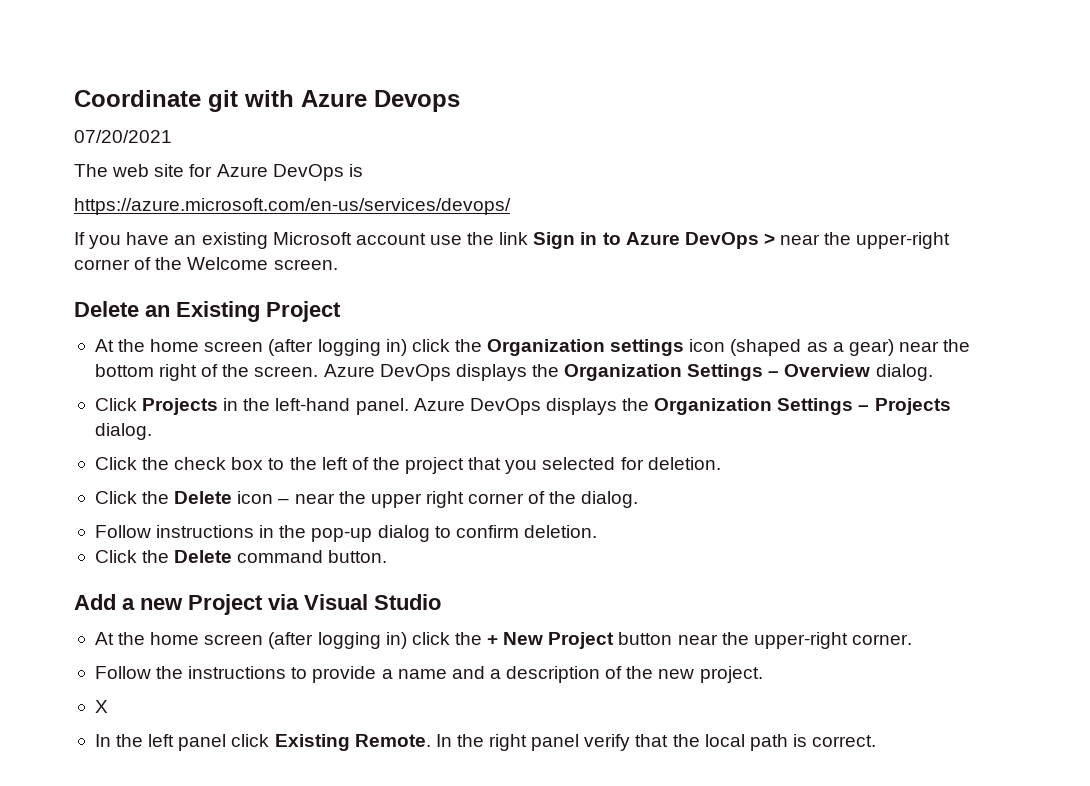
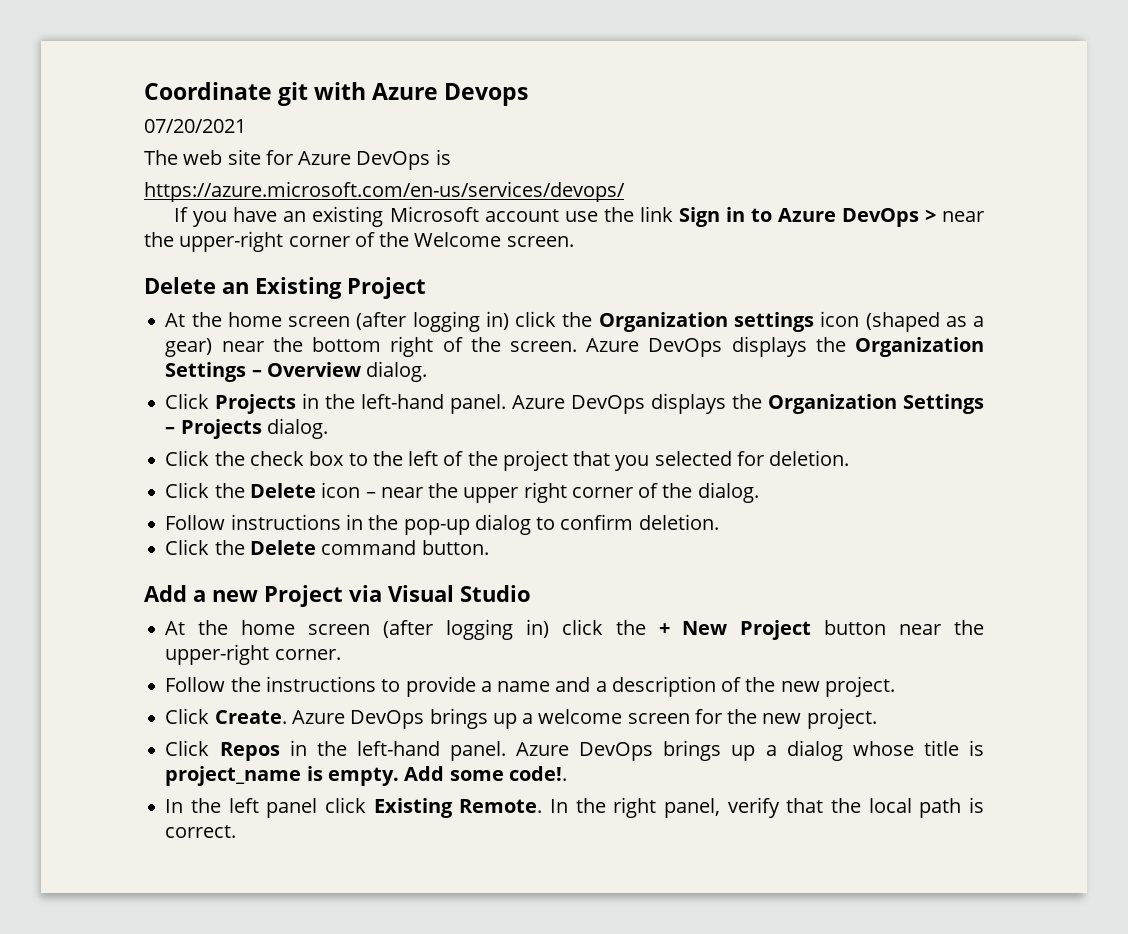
[94,700,108,713] X -> [165,708,877,729] [165,740,984,761] [165,766,567,786] Click Create. Azure DevOps brings up a welcome screen for the new project. // Click Repos in the left-hand panel. Azure DevOps brings up a dialog whose title is project_name is empty. Add some code!.
[531,734,580,751] panel -> [664,798,721,818] panel,

